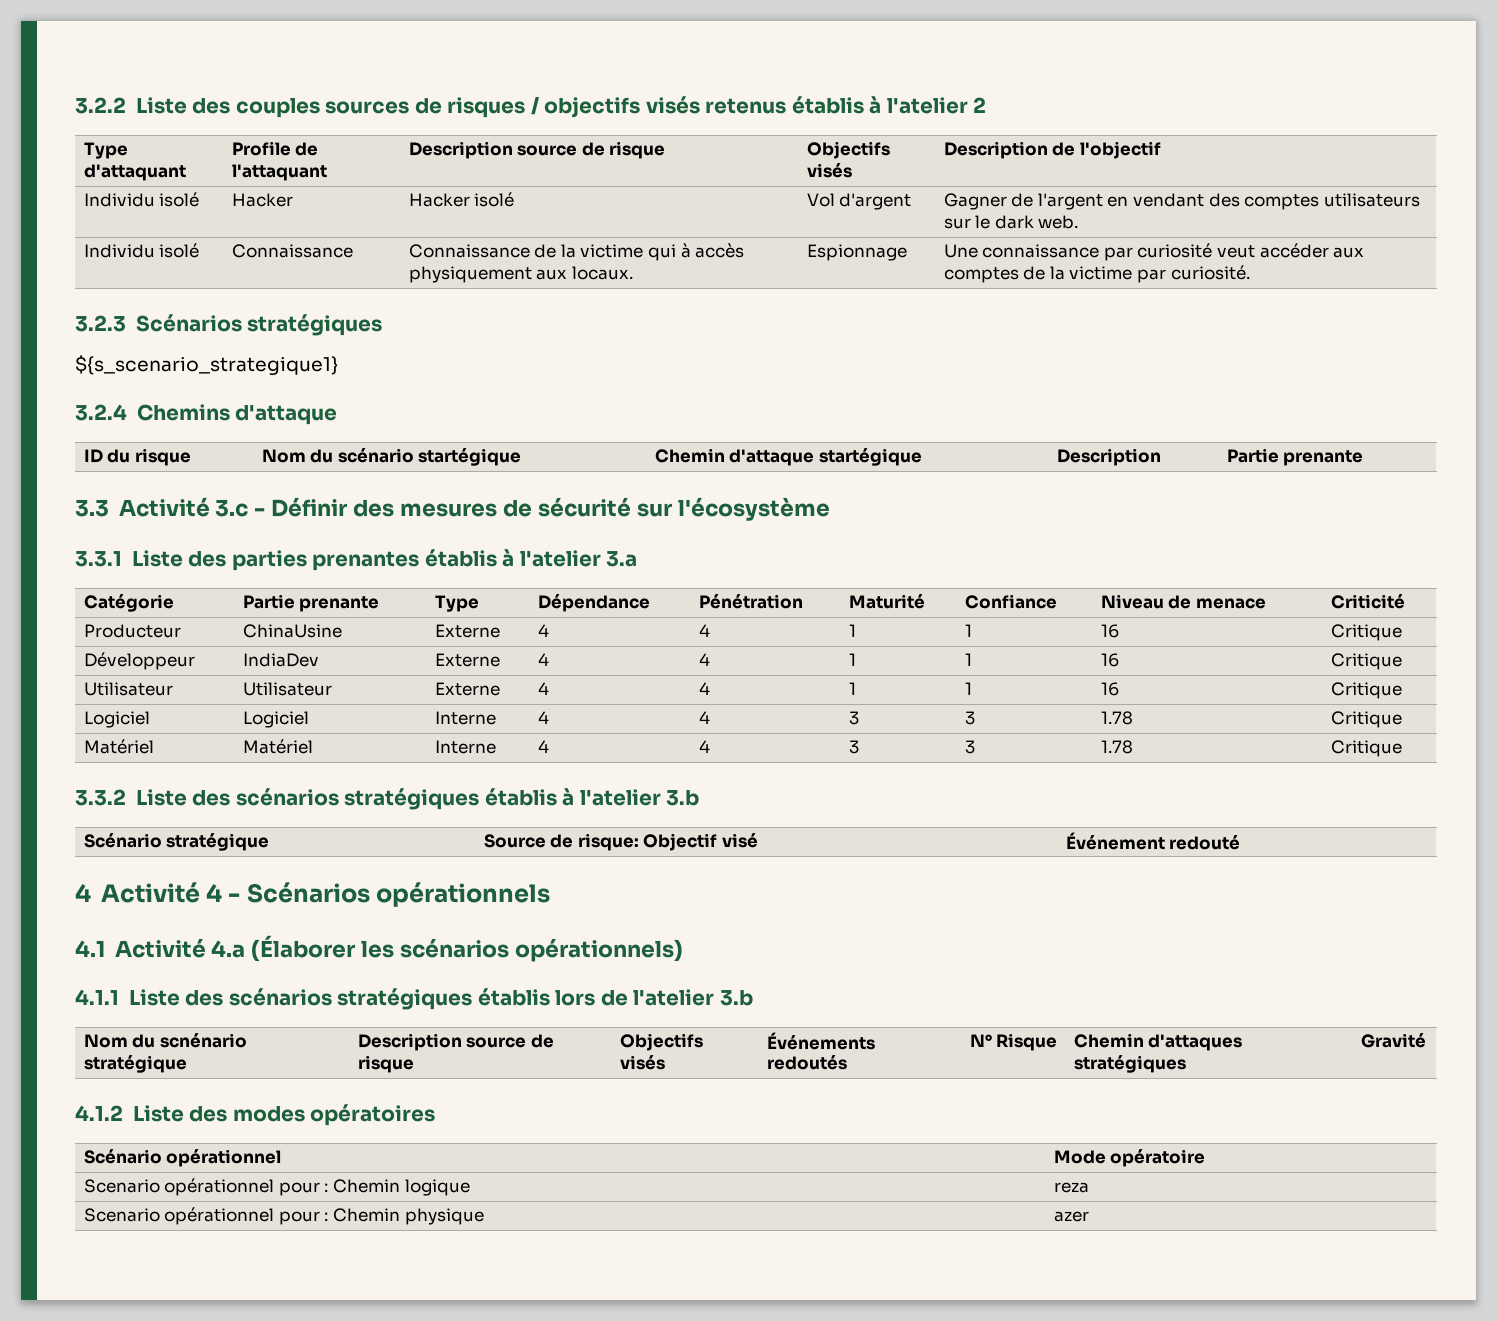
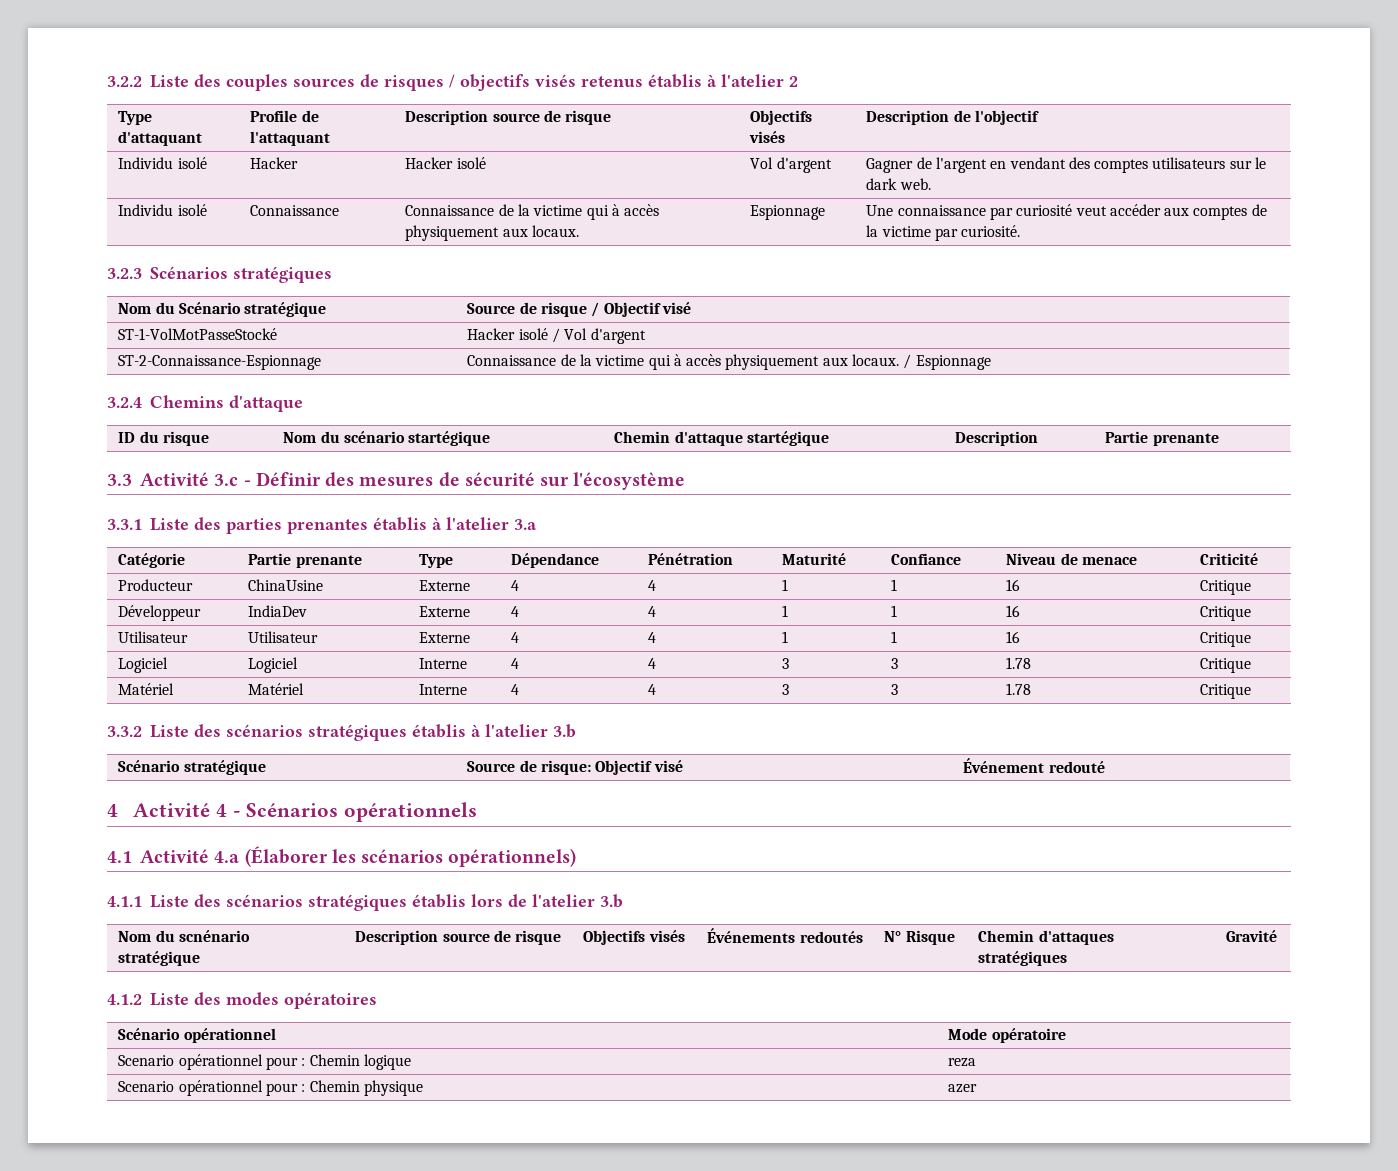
[75,355,338,375] // ${s_scenario_strategique1} -> [118,302,327,317] [467,302,691,317] [118,328,278,340] [467,328,646,344] [118,355,322,370] [467,354,991,370] // Nom du Scénario stratégique | Source de risque / Objectif visé // ST-1-VolMotPasseStocké | Hacker isolé / Vol d'argent // ST-2-Connaissance-Espionnage | Connaissance de la victime qui à accès physiquement aux locaux. / Espionnage

